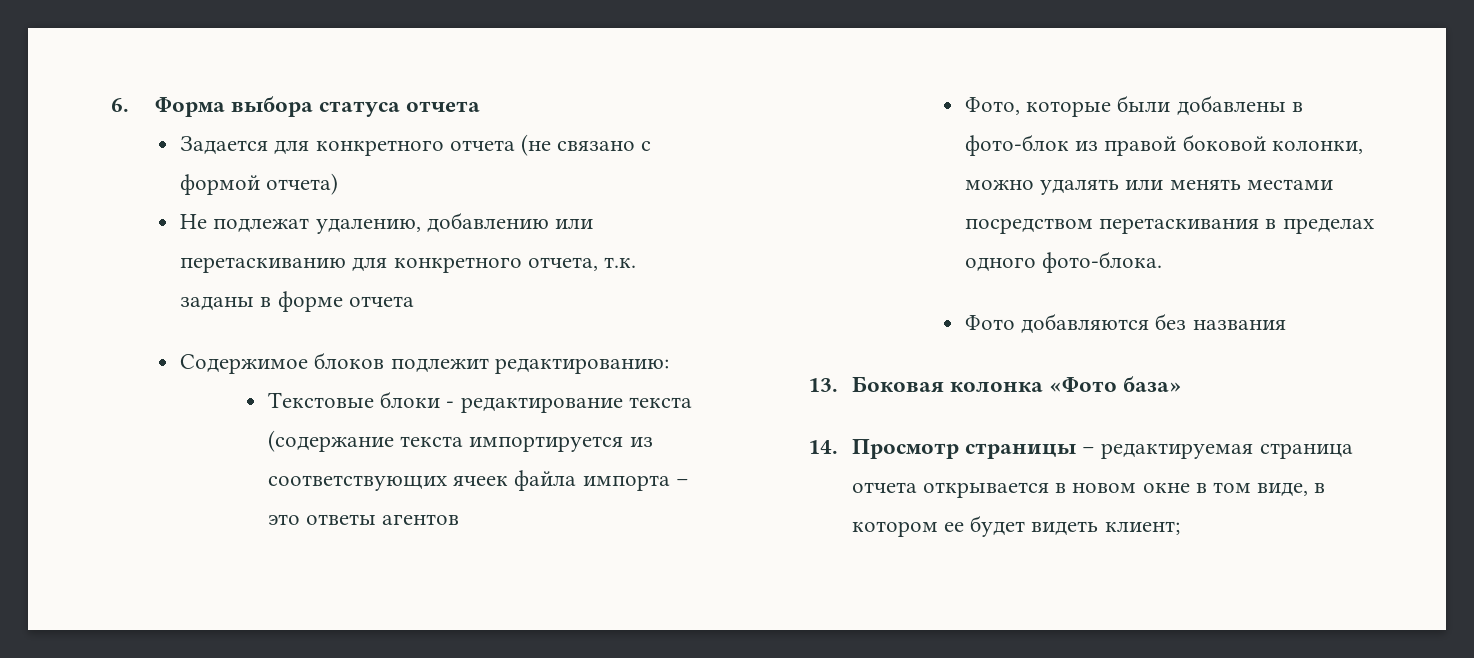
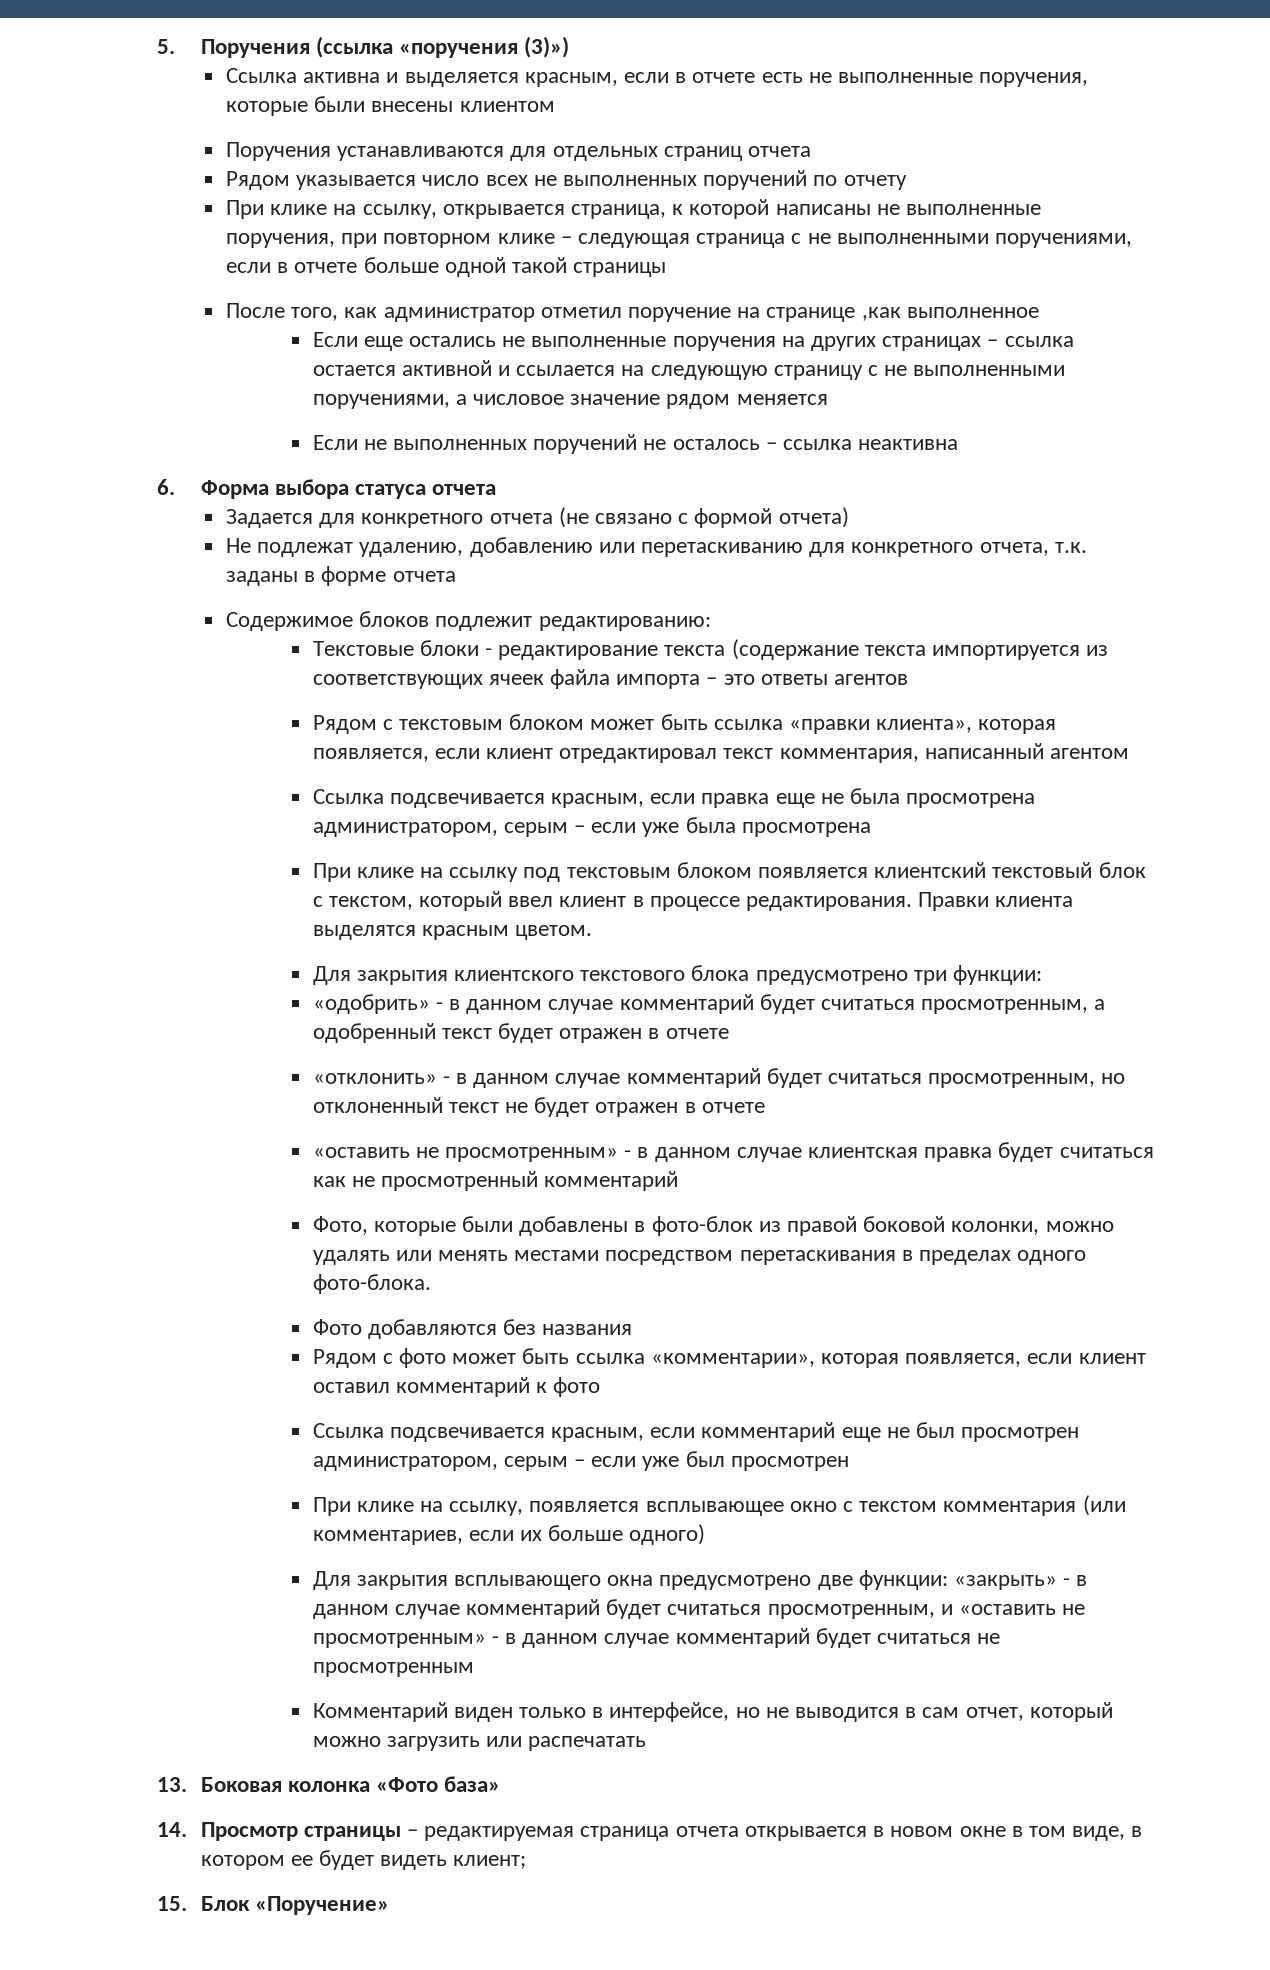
(110, 105) none -> [157,36,570,58] [225,68,1089,87] [225,96,555,116] [225,142,811,161] [225,170,907,190] [225,199,1042,219] [225,233,1133,248] [225,257,667,277] [225,303,1039,322] [312,332,1074,351] [312,360,1066,380] [312,394,828,409] [312,434,959,454] 5. Поручения (ссылка «поручения (3)») // Ссылка активна и выделяется красным, если в отчете есть не выполненные поручения, которые были внесены клиентом // Поручения устанавливаются для отдельных страниц отчета // Рядом указывается число всех не выполненных поручений по отчету // При клике на ссылку, открывается страница, к которой написаны не выполненные поручения, при повторном клике – следующая страница с не выполненными поручениями, если в отчете больше одной такой страницы // После того, как администратор отметил поручение на странице ,как выполненное // Если еще остались не выполненные поручения на других страницах – ссылка остается активной и ссылается на следующую страницу с не выполненными поручениями, а числовое значение рядом меняется // Если не выполненных поручений не осталось – ссылка неактивна //
(460, 519) none -> [312,714,1057,734] [312,743,1130,763] [312,788,1036,808] [312,817,871,837] [312,862,1146,882] [312,891,1074,911] [312,925,592,940] [312,965,1043,985] [312,994,1106,1014] [312,1023,729,1043] [312,1068,1126,1088] [312,1097,765,1117] [312,1142,1154,1162] [312,1171,679,1191] // Рядом с текстовым блоком может быть ссылка «правки клиента», которая появляется, если клиент отредактировал текст комментария, написанный агентом // Ссылка подсвечивается красным, если правка еще не была просмотрена администратором, серым – если уже была просмотрена // При клике на ссылку под текстовым блоком появляется клиентский текстовый блок с текстом, который ввел клиент в процессе редактирования. Правки клиента выделятся красным цветом. // Для закрытия клиентского текстового блока предусмотрено три функции: // «одобрить» - в данном случае комментарий будет считаться просмотренным, а одобренный текст будет отражен в отчете // «отклонить» - в данном случае комментарий будет считаться просмотренным, но отклоненный текст не будет отражен в отчете // «оставить не просмотренным» - в данном случае клиентская правка будет считаться как не просмотренный комментарий
(1286, 325) none -> [312,1348,1146,1368] [312,1377,601,1397] [312,1422,1080,1442] [312,1451,849,1471] [312,1495,1126,1516] [312,1524,706,1545] [312,1570,1088,1590] [312,1599,1086,1619] [312,1628,1001,1648] [312,1662,474,1677] [312,1702,1113,1722] [312,1736,647,1751] // Рядом с фото может быть ссылка «комментарии», которая появляется, если клиент оставил комментарий к фото // Ссылка подсвечивается красным, если комментарий еще не был просмотрен администратором, серым – если уже был просмотрен // При клике на ссылку, появляется всплывающее окно с текстом комментария (или комментариев, если их больше одного) // Для закрытия всплывающего окна предусмотрено две функции: «закрыть» - в данном случае комментарий будет считаться просмотренным, и «оставить не просмотренным» - в данном случае комментарий будет считаться не просмотренным // Комментарий виден только в интерфейсе, но не выводится в сам отчет, который можно загрузить или распечатать
(1180, 528) none -> [157,1896,389,1915] // 15. Блок «Поручение»

